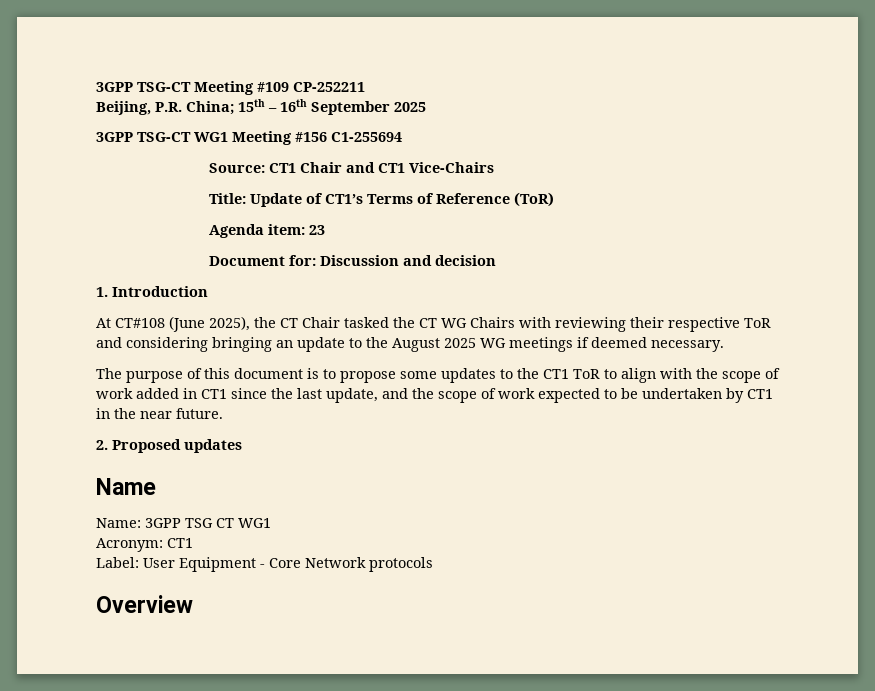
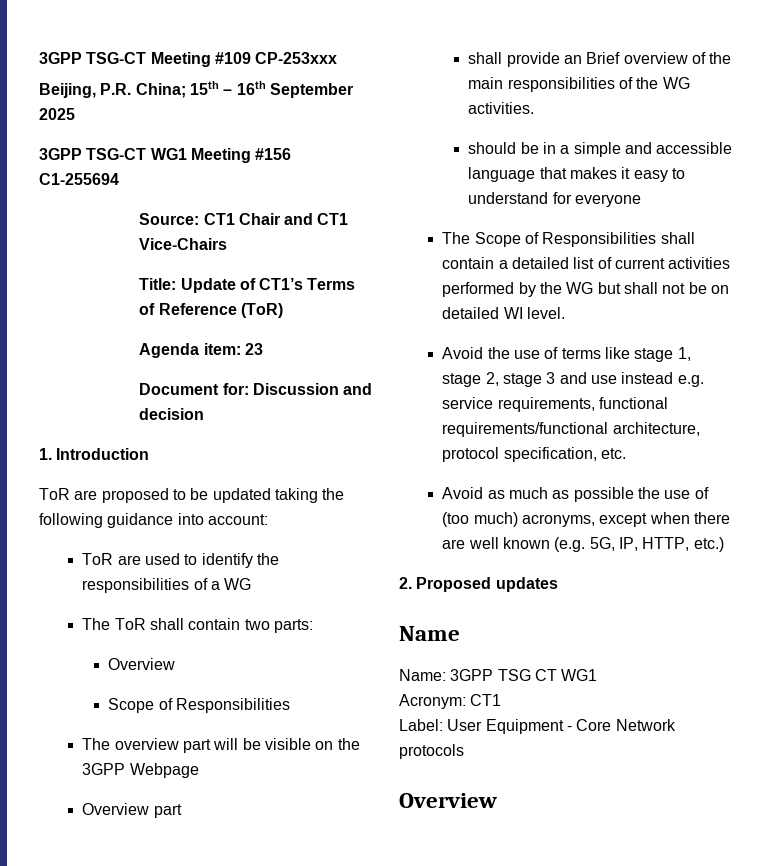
[293,82,365,92] CP-252211 -> [255,52,338,64] CP-253xxx
[96,316,771,332] [96,337,724,352] [96,368,780,383] [96,388,773,403] [96,408,223,419] At CT#108 (June 2025), the CT Chair tasked the CT WG Chairs with reviewing their respective ToR and considering bringing an update to the August 2025 WG meetings if deemed necessary. // The purpose of this document is to propose some updates to the CT1 ToR to align with the scope of work added in CT1 since the last update, and the scope of work expected to be undertaken by CT1 in the near future. -> [39,488,345,503] [39,513,268,528] [82,553,280,568] [82,578,252,593] [82,618,314,633] [108,658,176,670] [108,698,290,713] [82,738,360,753] [82,763,199,778] [82,803,182,818] [468,52,732,67] [468,77,690,92] [468,102,535,114] [468,142,733,157] [468,167,685,182] [468,192,641,207] [442,232,695,247] [442,257,731,269] [442,282,730,297] [442,307,566,319] [442,347,691,362] [442,372,704,387] [442,397,669,412] [442,422,700,437] [442,447,627,462] [442,487,709,502] [442,512,731,527] [442,537,724,552] ToR are proposed to be updated taking the following guidance into account: // ToR are used to identify the responsibilities of a WG // The ToR shall contain two parts: // Overview // Scope of Responsibilities // The overview part will be visible on the 3GPP Webpage // Overview part // shall provide an Brief overview of the main responsibilities of the WG activities. // should be in a simple and accessible language that makes it easy to understand for everyone // The Scope of Responsibilities shall contain a detailed list of current activities performed by the WG but shall not be on detailed WI level. // Avoid the use of terms like stage 1, stage 2, stage 3 and use instead e.g. service requirements, functional requirements/functional architecture, protocol specification, etc. // Avoid as much as possible the use of (too much) acronyms, except when there are well known (e.g. 5G, IP, HTTP, etc.)

